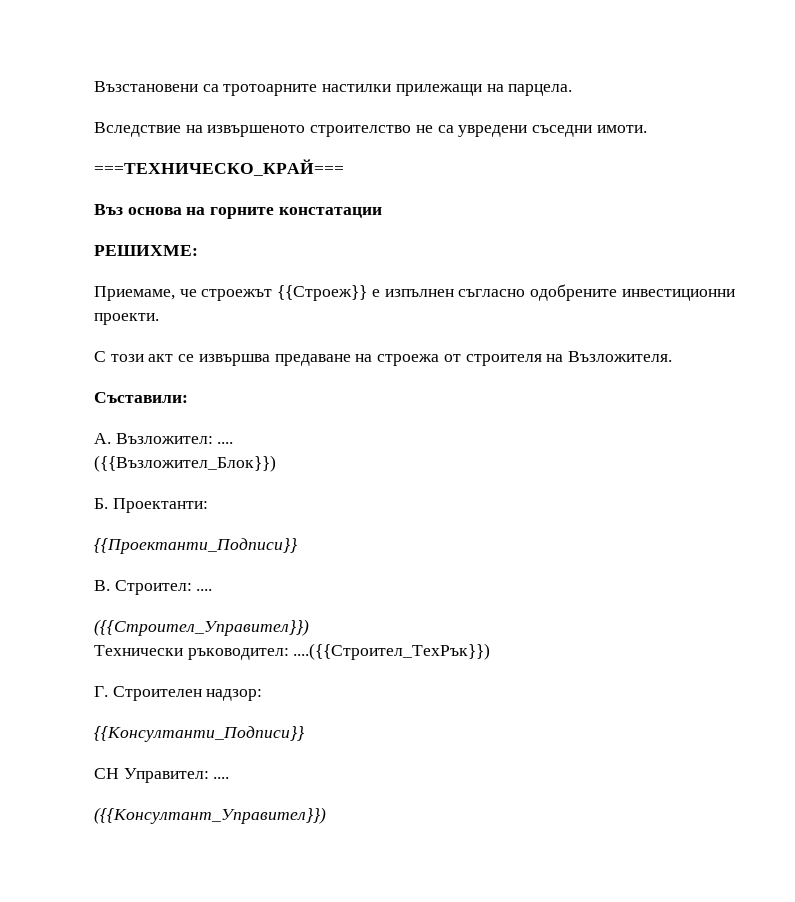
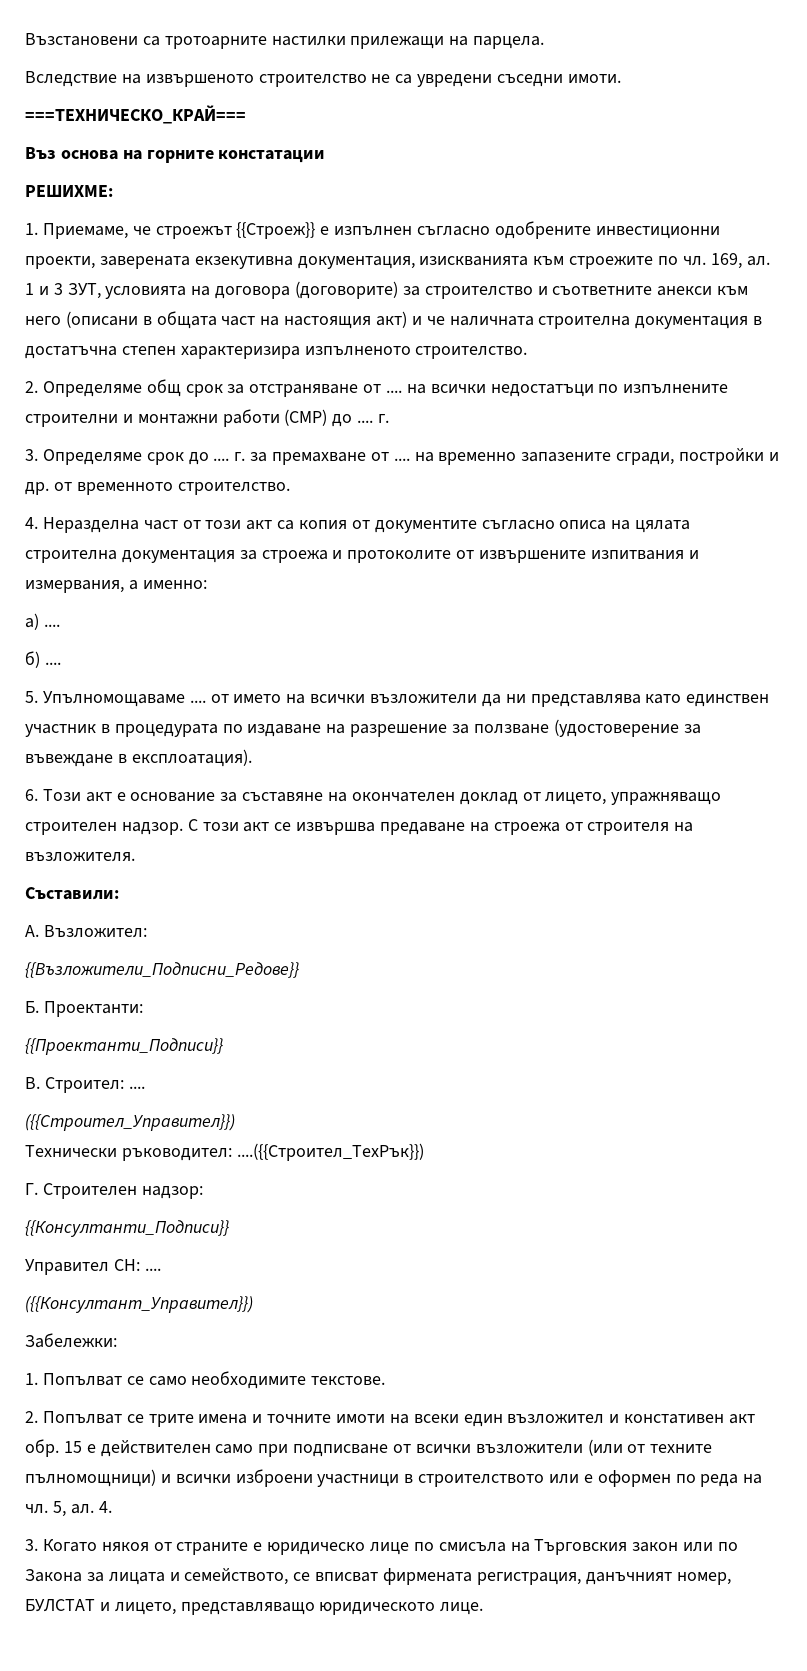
(198, 250) none -> [25,223,38,235] 1.
[94,313,159,325] проекти. // -> [25,253,770,269] [25,281,749,299] [25,311,763,329] [25,346,528,359] [25,379,729,397] [25,409,390,427] [25,448,779,465] [25,482,290,495] [25,517,691,533] [25,550,699,563] [25,580,207,593] [25,613,60,630] [25,651,61,668] [25,691,770,707] [25,719,701,737] [25,749,252,767] [25,789,722,805] [25,822,183,835] проекти, заверената екзекутивна документация, изискванията към строежите по чл. 169, ал. 1 и 3 ЗУТ, условията на договора (договорите) за строителство и съответните анекси към него (описани в общата част на настоящия акт) и че наличната строителна документация в достатъчна степен характеризира изпълненото строителство. // 2. Определяме общ срок за отстраняване от .... на всички недостатъци по изпълнените строителни и монтажни работи (СМР) до .... г. // 3. Определяме срок до .... г. за премахване от .... на временно запазените сгради, постройки и др. от временното строителство. // 4. Неразделна част от този акт са копия от документите съгласно описа на цялата строителна документация за строежа и протоколите от извършените изпитвания и измервания, а именно: // а) .... // б) .... // 5. Упълномощаваме .... от името на всички възложители да ни представлява като единствен участник в процедурата по издаване на разрешение за ползване (удостоверение за въвеждане в експлоатация). // 6. Този акт е основание за съставяне на окончателен доклад от лицето, упражняващо строителен надзор.
[567,351,672,362] Възложителя. -> [25,852,135,862] възложителя.
[217,442,234,444] [94,455,276,472] .... // ({{Възложител_Блок}}) -> [25,962,299,978] // {{Възложители_Подписни_Редове}}
[94,768,209,783] СН Управител: -> [25,1259,140,1275] Управител СН:
(326, 815) none -> [25,1333,117,1348] [25,1371,386,1389] [25,1411,756,1427] [25,1439,713,1457] [25,1469,763,1487] [25,1501,112,1517] [25,1539,739,1555] [25,1568,731,1585] [25,1599,484,1615] // Забележки: // 1. Попълват се само необходимите текстове. // 2. Попълват се трите имена и точните имоти на всеки един възложител и констативен акт обр. 15 е действителен само при подписване от всички възложители (или от техните пълномощници) и всички изброени участници в строителството или е оформен по реда на чл. 5, ал. 4. // 3. Когато някоя от страните е юридическо лице по смисъла на Търговския закон или по Закона за лицата и семейството, се вписват фирмената регистрация, данъчният номер, БУЛСТАТ и лицето, представляващо юридическото лице.

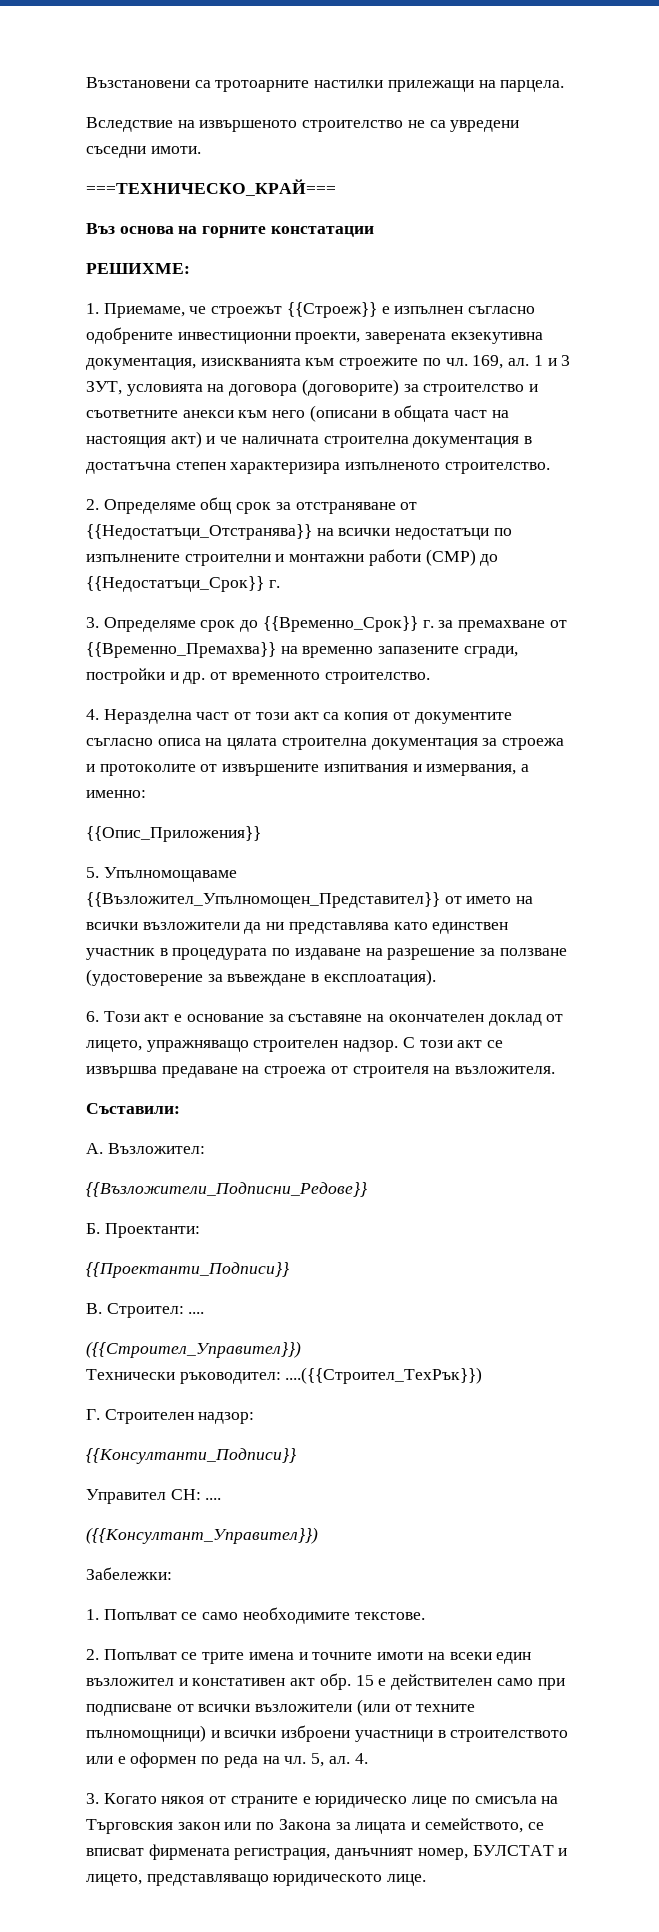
[386,390,403,393] .... -> [86,524,312,540] {{Недостатъци_Отстранява}}
[357,420,374,423] .... -> [86,576,264,592] {{Недостатъци_Срок}}
[213,458,230,461] .... -> [262,616,418,632] {{Временно_Срок}}
[393,458,410,461] .... -> [86,642,276,658] {{Временно_Премахва}}
[25,613,60,630] [25,651,61,668] а) .... // б) .... -> [86,826,261,842] {{Опис_Приложения}}
[189,700,206,703] .... -> [86,892,440,908] {{Възложител_Упълномощен_Представител}}

